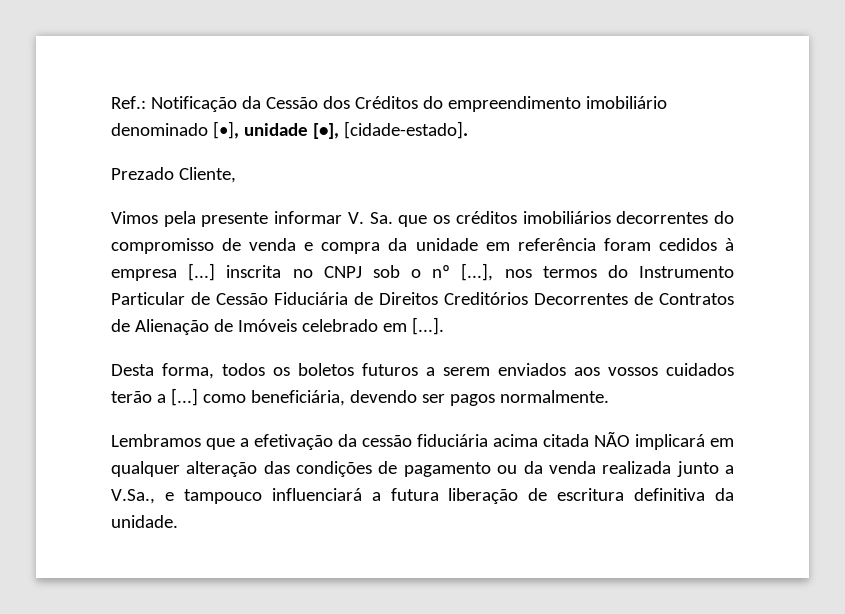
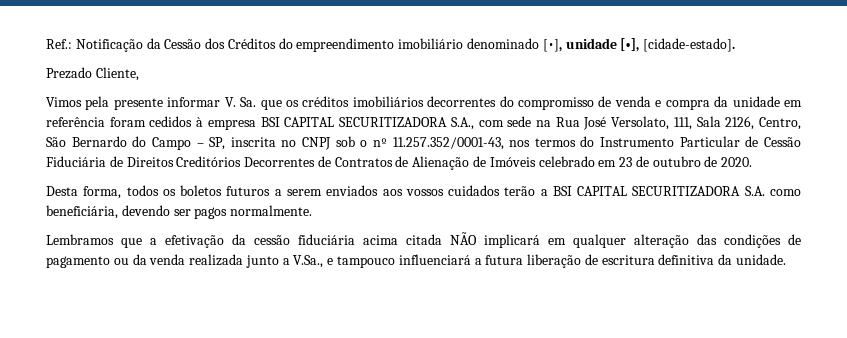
[188,263,216,281] [...] -> [260,116,801,130] [46,136,226,150] BSI CAPITAL SECURITIZADORA S.A., com sede na Rua José Versolato, 111, Sala 2126, Centro, São Bernardo do Campo – SP,
[461,263,494,281] [...], -> [392,137,504,150] 11.257.352/0001-43,
[411,317,444,335] [...]. -> [619,156,753,167] 23 de outubro de 2020.
[170,388,198,406] [...] -> [552,186,765,196] BSI CAPITAL SECURITIZADORA S.A.

